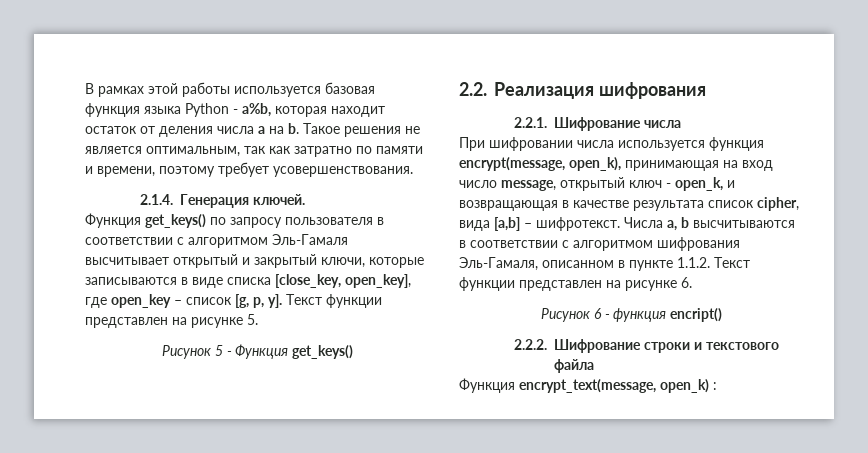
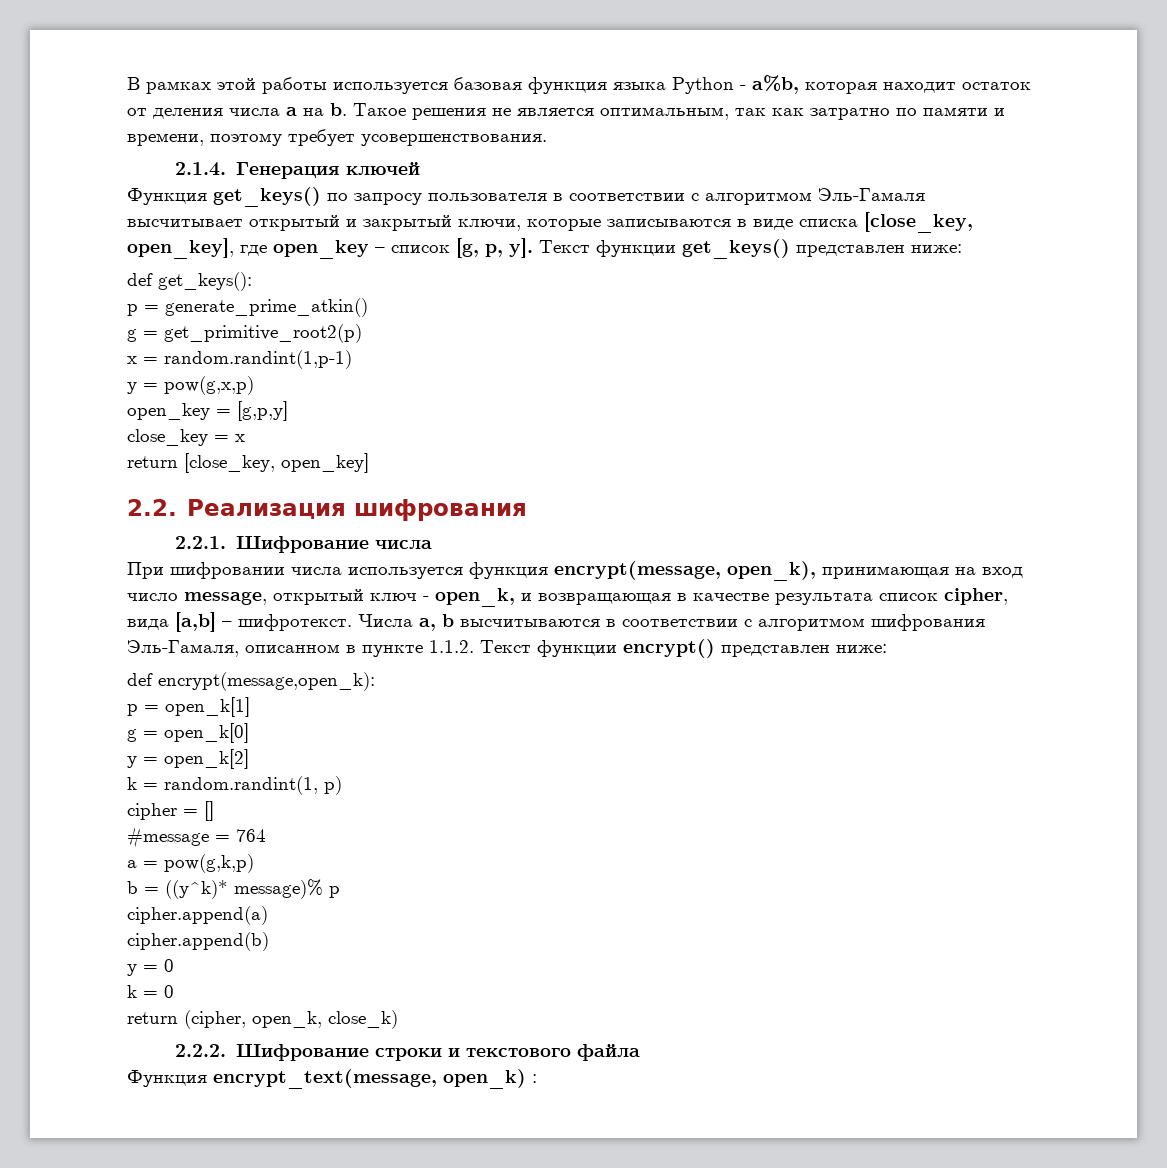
[252,194,305,205] ключей. -> [345,162,420,176] ключей
[85,314,258,328] [161,344,354,359] представлен на рисунке 5. // Рисунок 5 - Функция get_keys() -> [682,239,962,259] [127,272,252,291] [127,298,368,317] [127,324,362,343] [127,350,352,369] [127,376,254,395] [127,401,288,421] [127,429,245,446] [127,453,369,473] get_keys() представлен ниже: // def get_keys(): // p = generate_prime_atkin() // g = get_primitive_root2(p) // x = random.randint(1,p-1) // y = pow(g,x,p) // open_key = [g,p,y] // close_key = x // return [close_key, open_key]
[519,277,692,291] [540,308,723,322] представлен на рисунке 6. // Рисунок 6 - функция encript() -> [623,639,887,658] [127,672,375,691] [127,697,250,717] [127,723,249,743] [127,749,249,769] [127,776,342,795] [127,801,214,821] [127,827,266,848] [127,854,254,873] [127,879,340,899] [127,906,268,925] [127,932,269,951] [127,959,174,976] [127,985,174,998] [127,1010,398,1029] encrypt() представлен ниже: // def encrypt(message,open_k): // p = open_k[1] // g = open_k[0] // y = open_k[2] // k = random.randint(1, p) // cipher = [] // #message = 764 // a = pow(g,k,p) // b = ((y^k)* message)% p // cipher.append(a) // cipher.append(b) // y = 0 // k = 0 // return (cipher, open_k, close_k)

